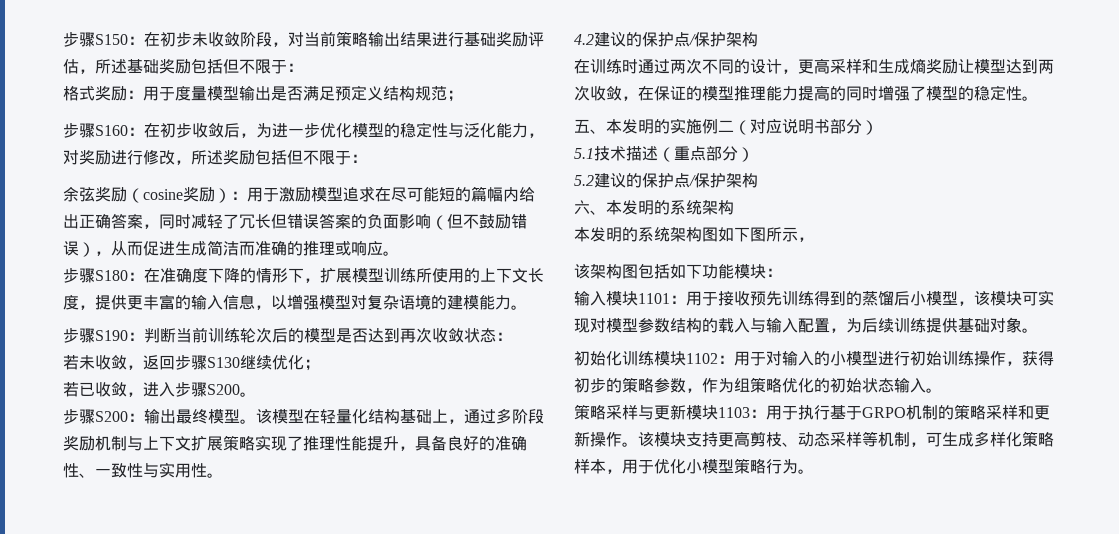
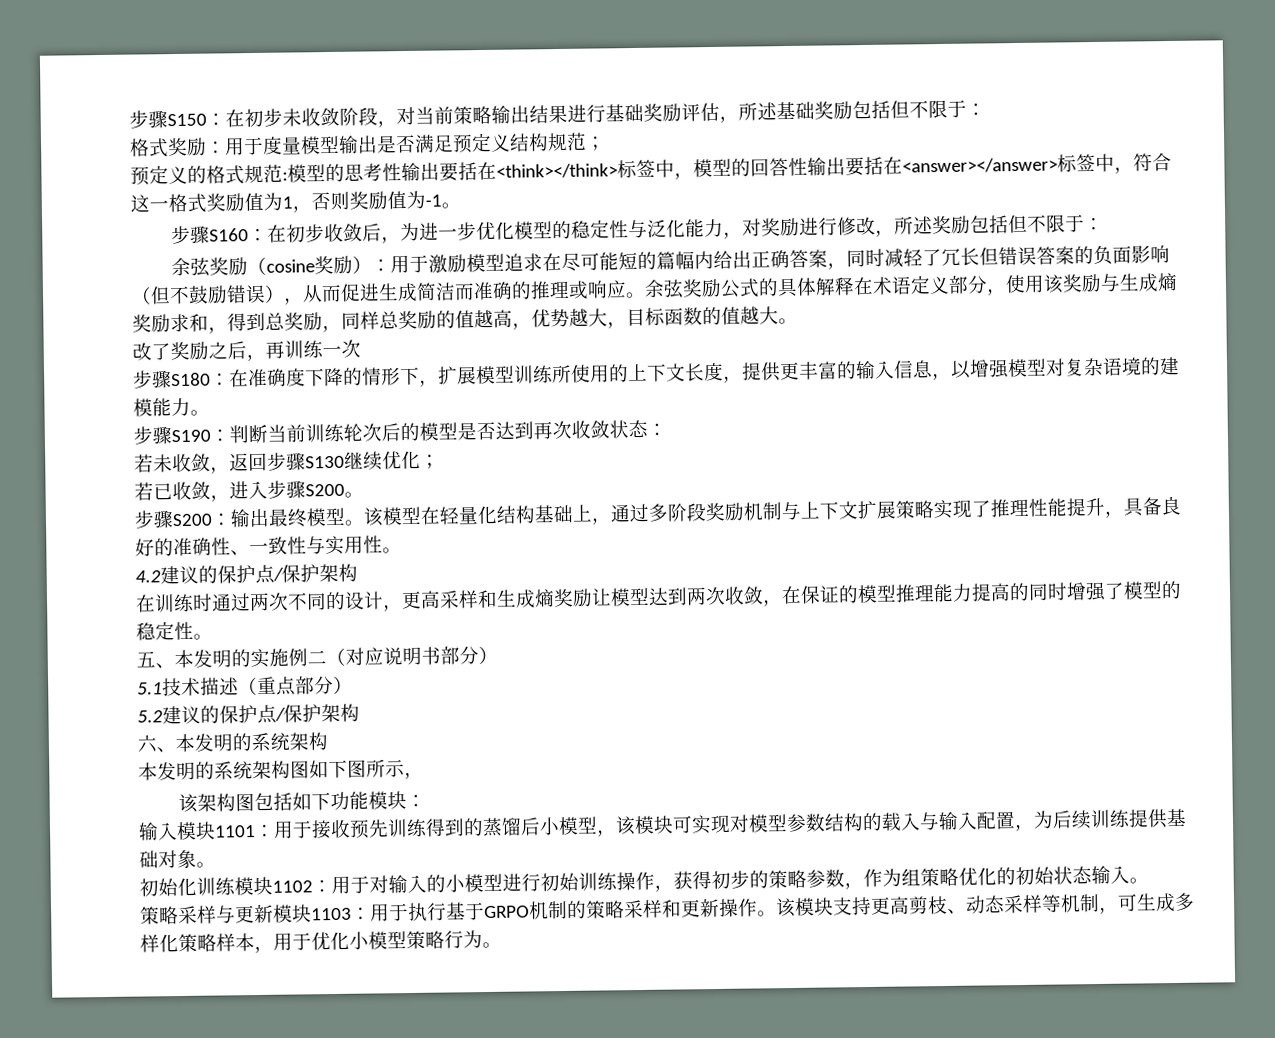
(463, 96) none -> [130,152,1172,186] [130,190,461,213] // 预定义的格式规范:模型的思考性输出要括在<think></think>标签中，模型的回答性输出要括在<answer></answer>标签中，符合这一格式奖励值为1，否则奖励值为-1。
(399, 253) none -> [644,272,1178,299] [132,306,798,334] [132,339,361,362] 余弦奖励公式的具体解释在术语定义部分，使用该奖励与生成熵奖励求和，得到总奖励，同样总奖励的值越高，优势越大，目标函数的值越大。 // 改了奖励之后，再训练一次

